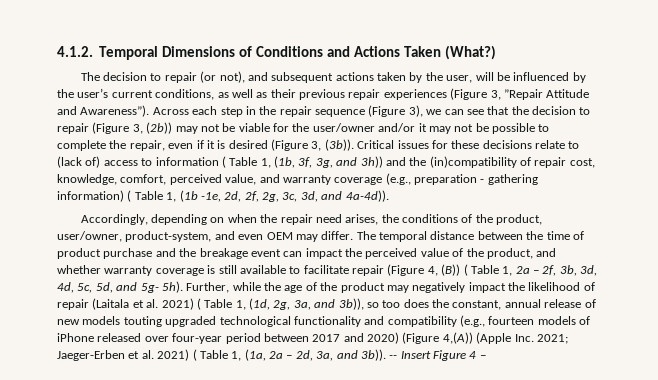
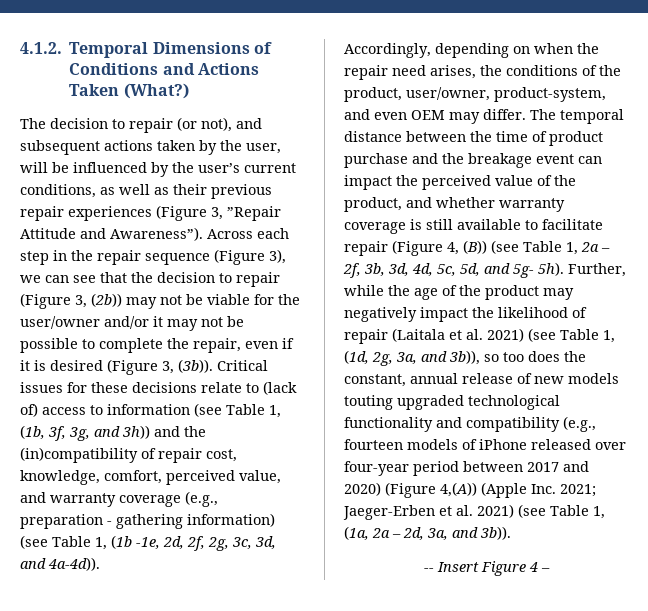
[221,156,226,168] ( -> [194,403,222,417] (see
[127,190,132,202] ( -> [20,535,48,549] (see
[463,264,468,276] ( -> [491,240,519,254] (see
[196,298,201,310] ( -> [528,328,556,342] (see
[192,349,197,361] ( -> [518,504,546,518] (see
(386, 355) none -> (511, 533) //

